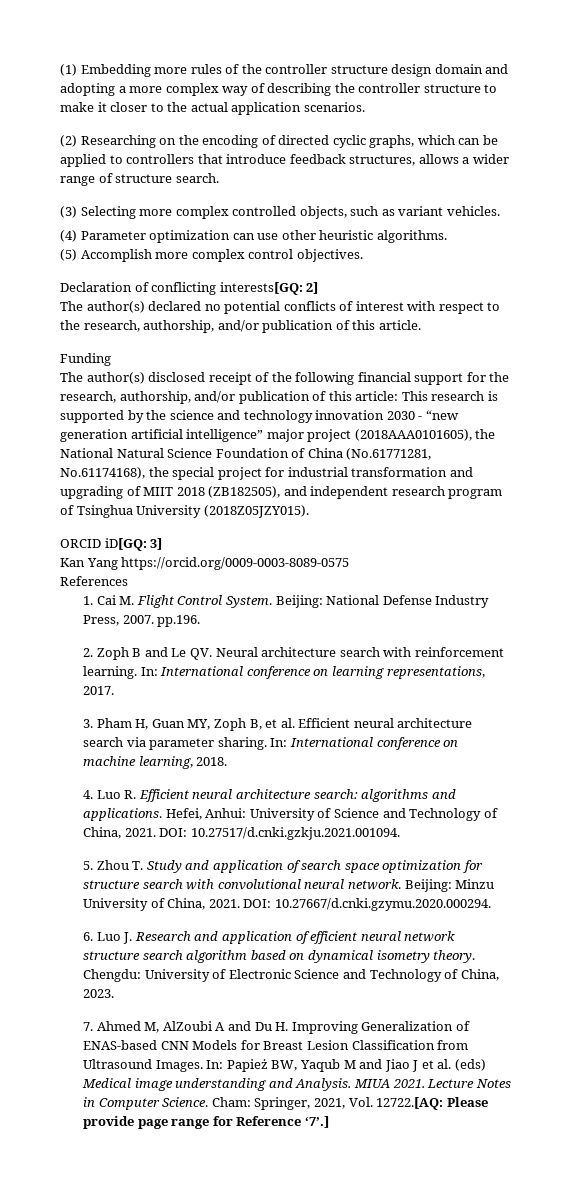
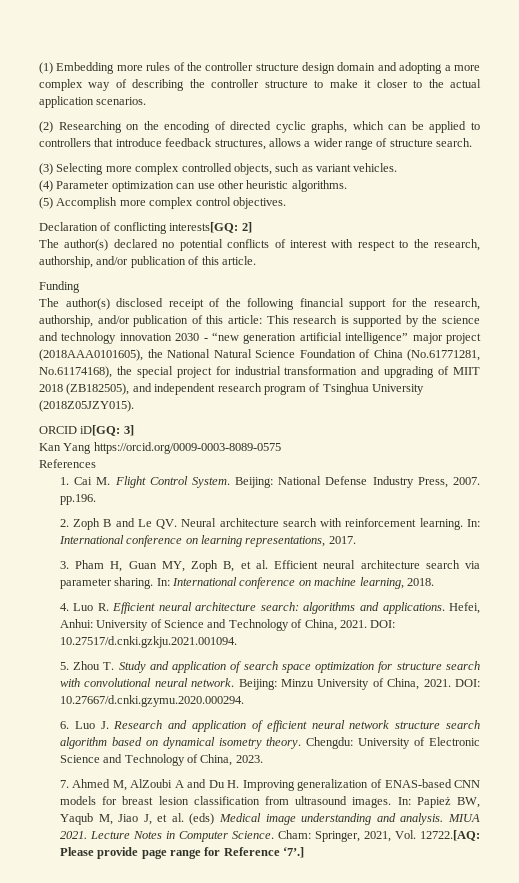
[361,1021,454,1031] Generalization -> [297,779,369,791] generalization
[192,1040,469,1050] [83,1059,419,1072] Models for Breast Lesion Classification from Ultrasound Images. In: Papież BW, Yaqub M and Jiao J -> [59,796,480,808] [59,813,152,825] models for breast lesion classification from ultrasound images. In: Papież BW, Yaqub M, Jiao J,
[295,1078,352,1091] Analysis. -> [400,813,444,825] analysis.

